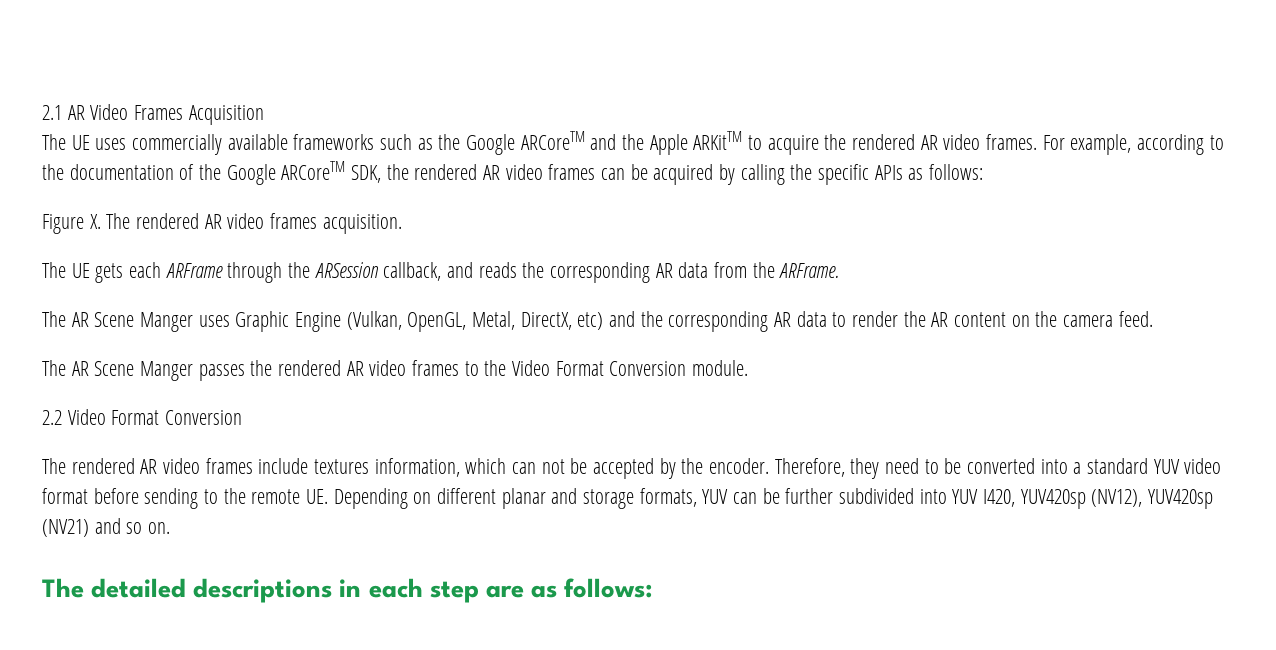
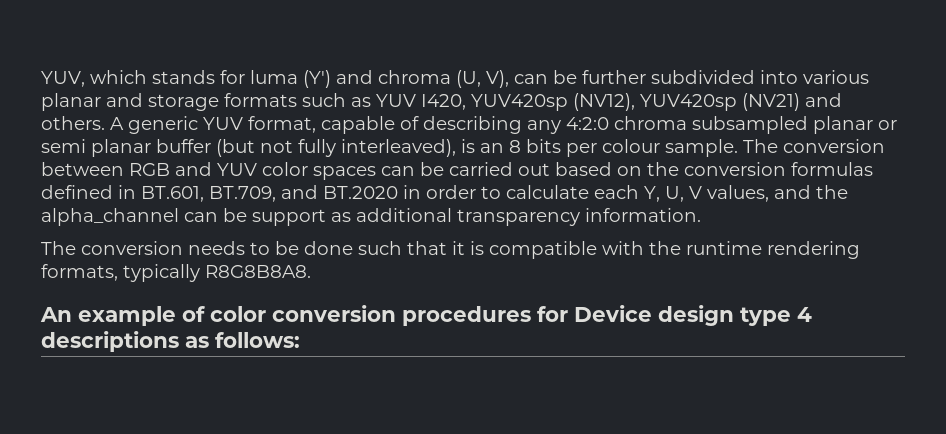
[42,104,264,125] [42,131,1224,155] [42,161,984,185] [42,213,402,234] [42,262,840,283] [42,311,1153,332] [42,360,749,381] [42,409,243,425] [42,458,1222,479] [42,488,729,509] 2.1 AR Video Frames Acquisition // The UE uses commercially available frameworks such as the Google ARCoreTM and the Apple ARKitTM to acquire the rendered AR video frames. For example, according to the documentation of the Google ARCoreTM SDK, the rendered AR video frames can be acquired by calling the specific APIs as follows: // Figure X. The rendered AR video frames acquisition. // The UE gets each ARFrame through the ARSession callback, and reads the corresponding AR data from the ARFrame. // The AR Scene Manger uses Graphic Engine (Vulkan, OpenGL, Metal, DirectX, etc) and the corresponding AR data to render the AR content on the camera feed. // The AR Scene Manger passes the rendered AR video frames to the Video Format Conversion module. // 2.2 Video Format Conversion // The rendered AR video frames include textures information, which can not be accepted by the encoder. Therefore, they need to be converted into a standard YUV video format before sending to the remote UE. Depending on different planar and storage formats, YUV -> [41,70,509,88] YUV, which stands for luma (Y') and chroma (U, V),
(947, 496) none -> [803,70,869,84] [41,93,371,111] various planar and storage formats such as
[126,522,171,534] [42,578,524,603] so on. // The detailed descriptions in each step are -> [41,116,897,134] [41,139,885,157] [41,162,873,180] [41,185,848,202] [41,208,701,226] [41,241,860,259] [41,264,311,282] [40,305,812,326] [41,331,179,352] others. A generic YUV format, capable of describing any 4:2:0 chroma subsampled planar or semi planar buffer (but not fully interleaved), is an 8 bits per colour sample. The conversion between RGB and YUV color spaces can be carried out based on the conversion formulas defined in BT.601, BT.709, and BT.2020 in order to calculate each Y, U, V values, and the alpha_channel can be support as additional transparency information. // The conversion needs to be done such that it is compatible with the runtime rendering formats, typically R8G8B8A8. // An example of color conversion procedures for Device design type 4 descriptions

